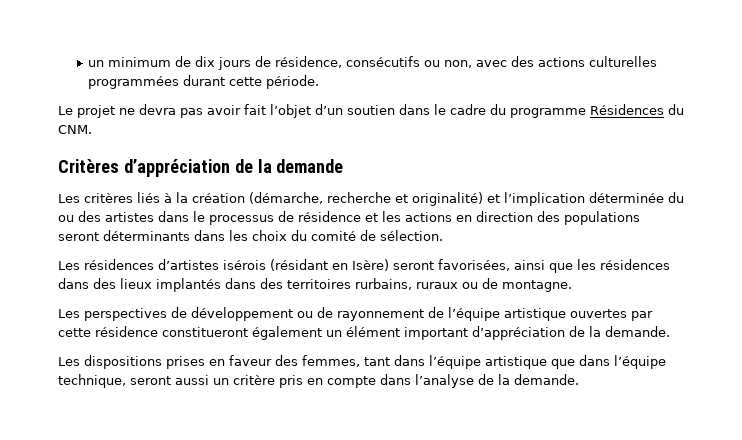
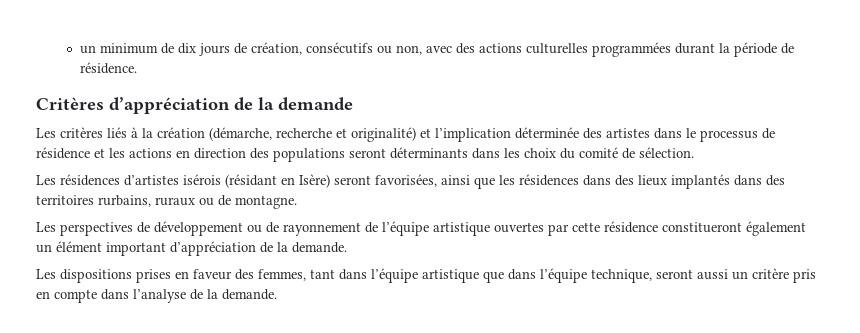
[274,56,342,68] résidence, -> [251,42,303,55] création,
[228,75,319,89] [58,104,684,118] [58,125,92,134] cette période. // Le projet ne devra pas avoir fait l’objet d’un soutien dans le cadre du programme Résidences du CNM. -> [719,42,795,57] [80,62,138,74] la période de résidence.
[668,192,684,203] [58,215,74,222] du ou -> (579, 133) none

